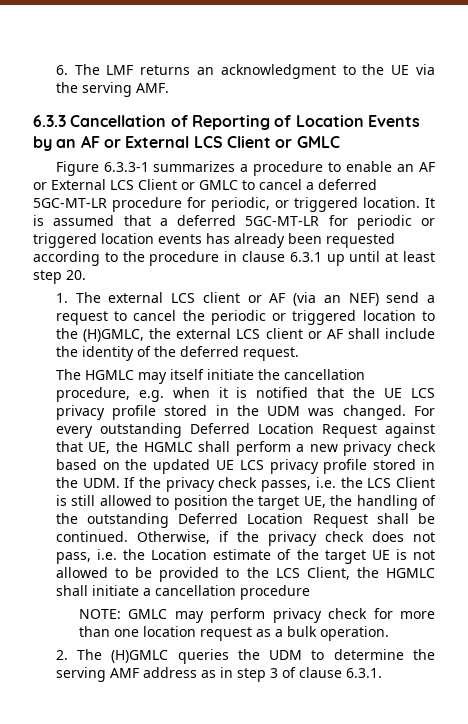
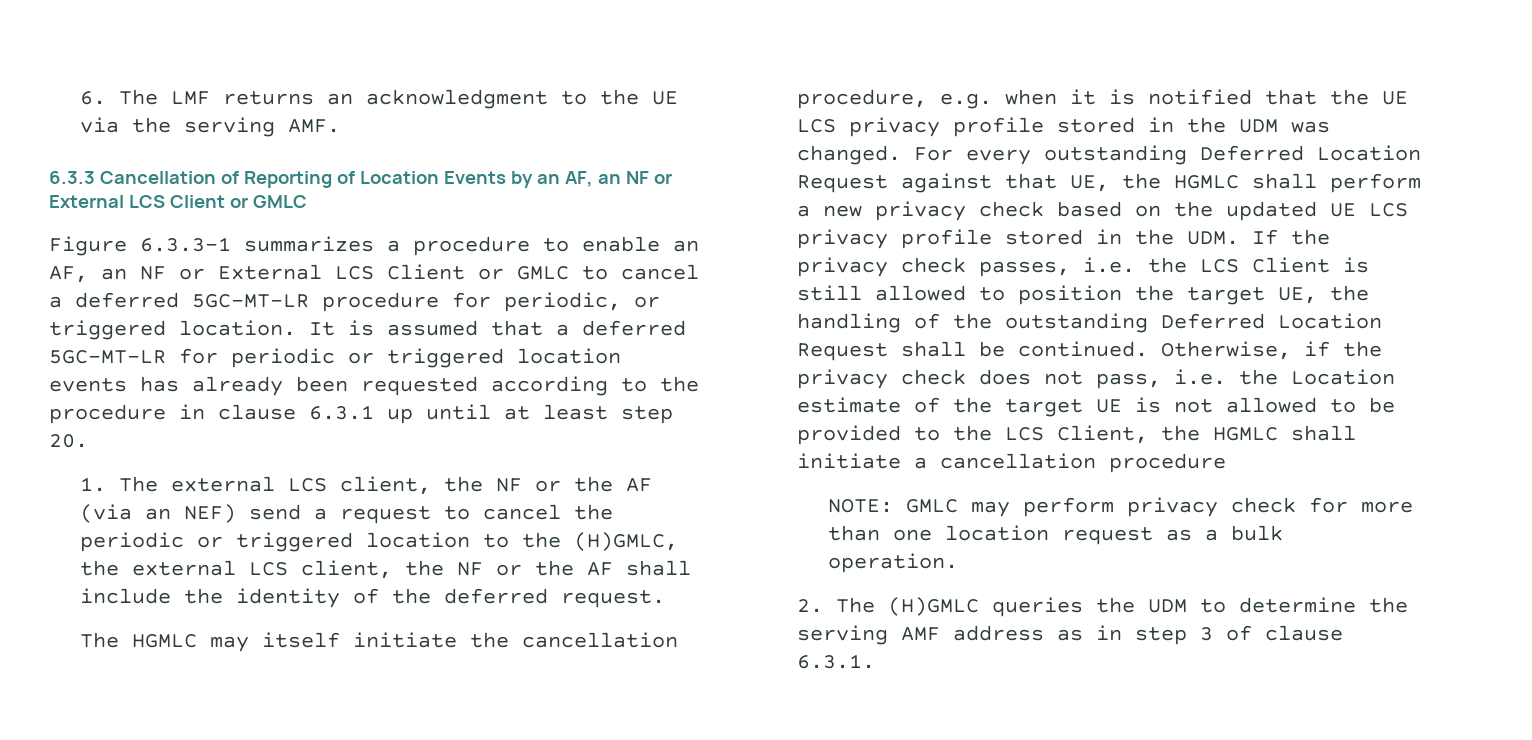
[80,135,100,148] AF -> [564,171,649,187] AF, an NF
[419,162,435,172] AF -> [49,266,166,283] AF, an NF
[202,292,262,303] client or -> [340,476,614,495] client, the NF or the
[265,328,322,339] client or -> [301,560,575,579] client, the NF or the

